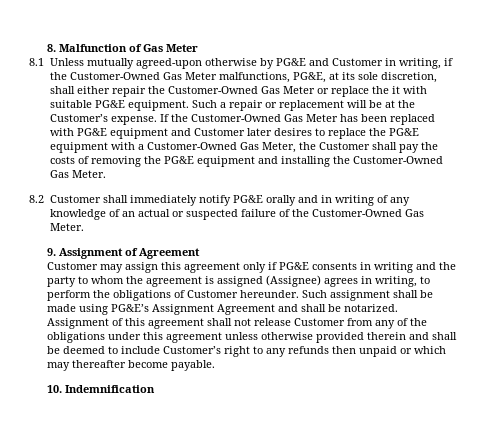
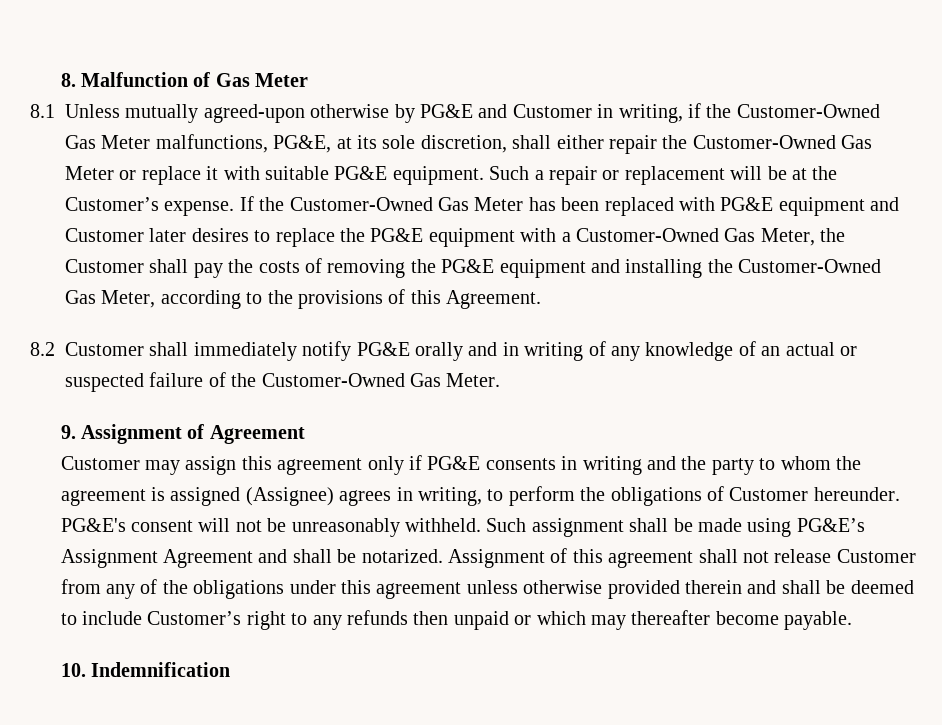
[371,86,389,94] the -> (201, 175) none
[71,170,106,178] Meter. -> [101,289,542,309] Meter, according to the provisions of this Agreement.
(300, 294) none -> [60,518,482,537] PG&E's consent will not be unreasonably withheld.

